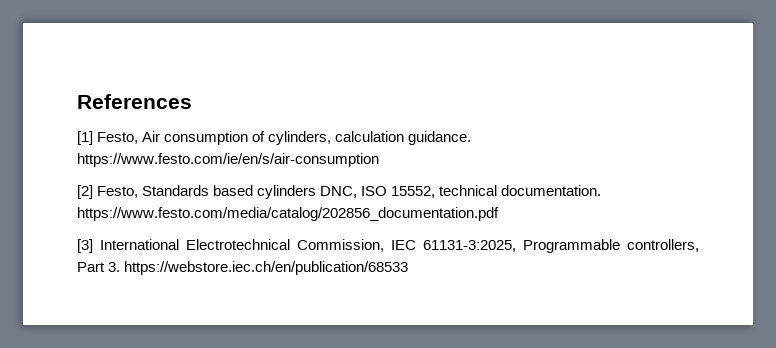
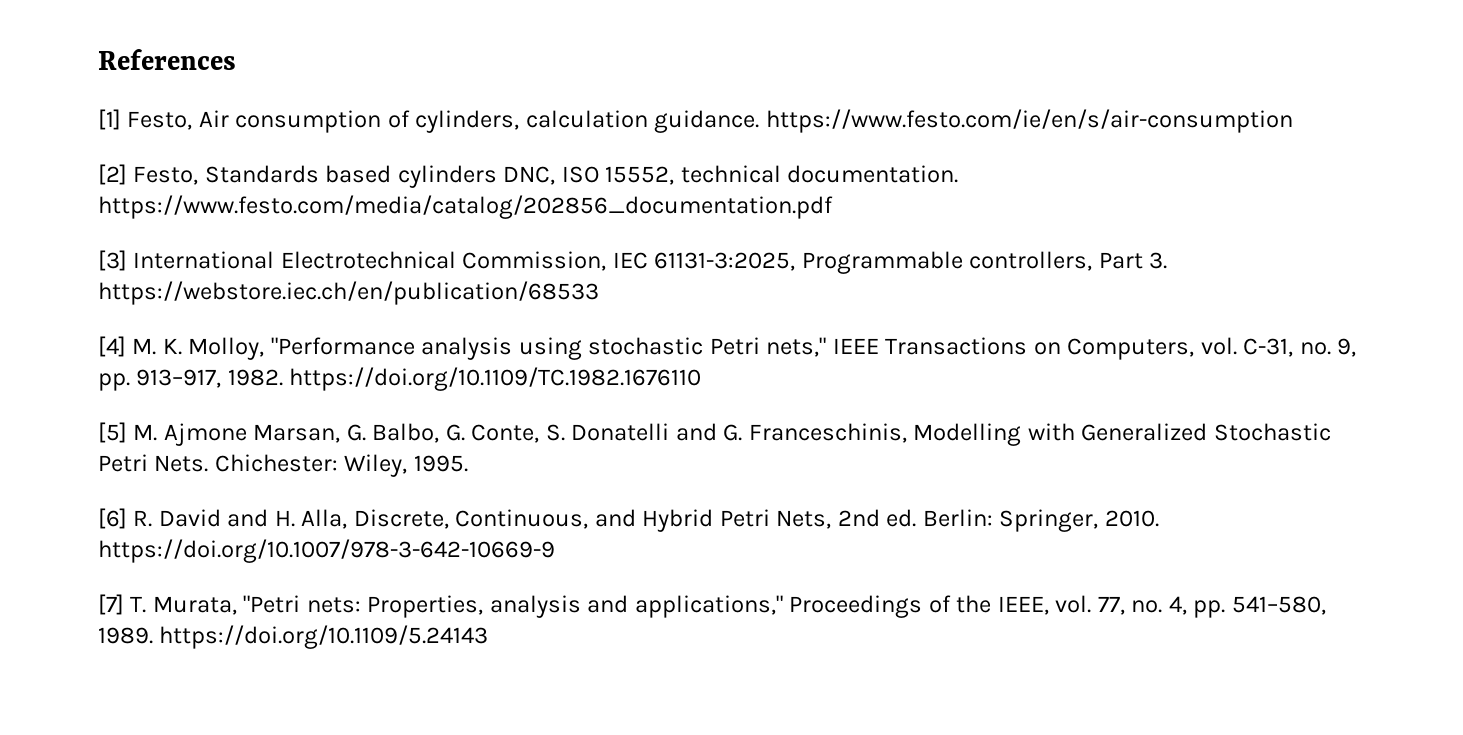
(409, 268) none -> [98,336,1357,360] [98,367,702,391] [98,422,1331,446] [98,454,468,477] [98,508,1159,532] [98,539,555,563] [98,594,1326,618] [98,625,489,649] // [4] M. K. Molloy, "Performance analysis using stochastic Petri nets," IEEE Transactions on Computers, vol. C-31, no. 9, pp. 913–917, 1982. https://doi.org/10.1109/TC.1982.1676110 // [5] M. Ajmone Marsan, G. Balbo, G. Conte, S. Donatelli and G. Franceschinis, Modelling with Generalized Stochastic Petri Nets. Chichester: Wiley, 1995. // [6] R. David and H. Alla, Discrete, Continuous, and Hybrid Petri Nets, 2nd ed. Berlin: Springer, 2010. https://doi.org/10.1007/978-3-642-10669-9 // [7] T. Murata, "Petri nets: Properties, analysis and applications," Proceedings of the IEEE, vol. 77, no. 4, pp. 541–580, 1989. https://doi.org/10.1109/5.24143

